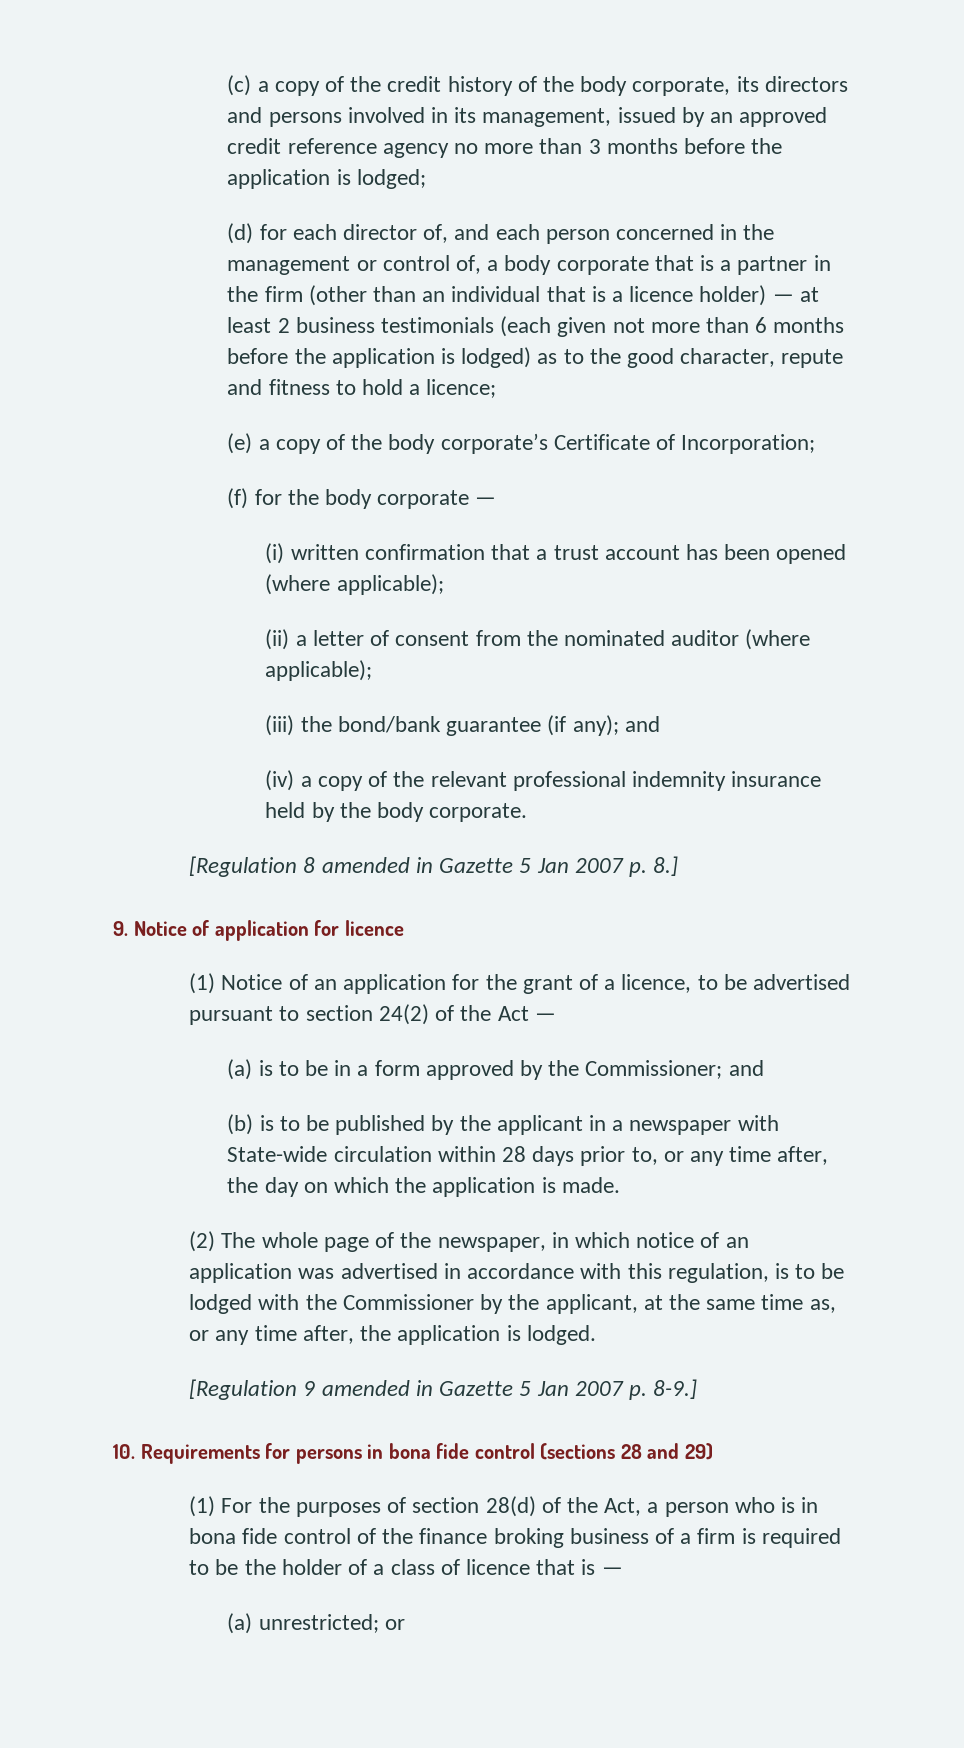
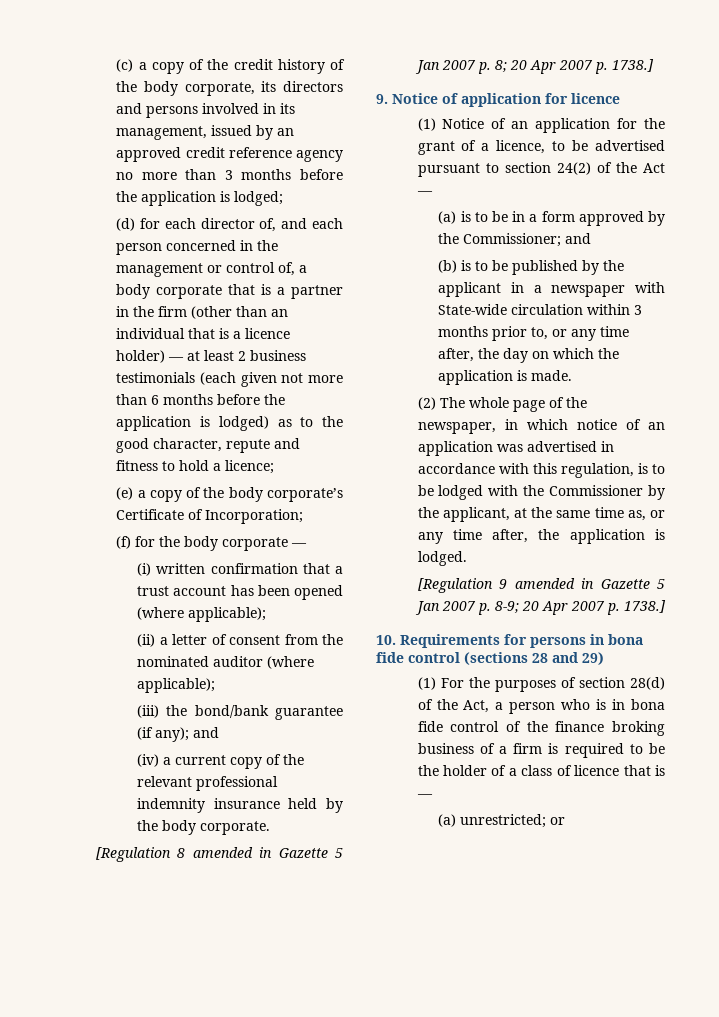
(312, 781) none -> [175,755,227,765] current
[653,856,679,876] 8.] -> [494,59,654,74] 8; 20 Apr 2007 p. 1738.]
[501,1146,575,1166] 28 days -> [634,305,643,315] [438,326,489,337] 3 months
[653,1379,698,1399] 8-9.] -> [494,600,666,615] 8-9; 20 Apr 2007 p. 1738.]

